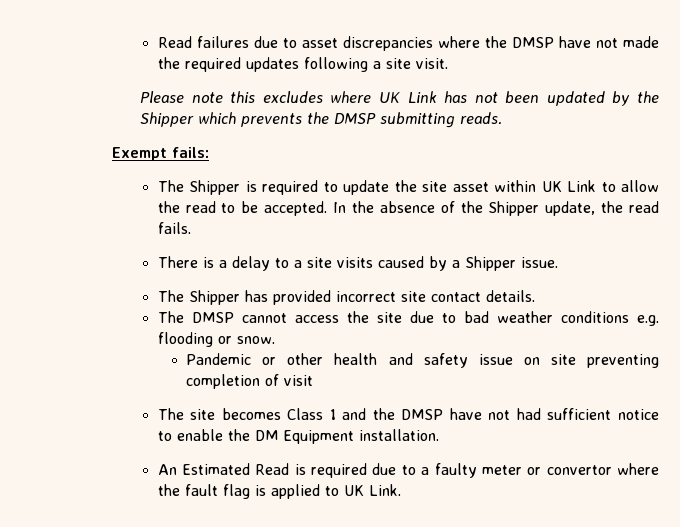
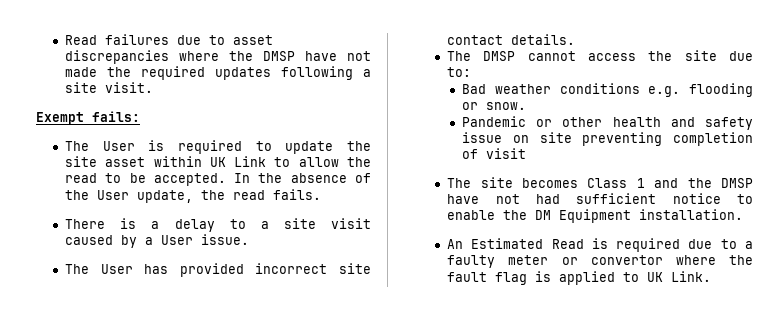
[140,91,659,106] [140,112,503,128] // Please note this excludes where UK Link has not been updated by the Shipper which prevents the DMSP submitting reads. -> (154, 87) none
[189,180,241,195] Shipper -> [102,141,135,151] User
[488,201,540,216] Shipper -> [97,190,130,200] User
[336,257,373,268] visits -> [330,218,371,229] visit
[464,256,516,271] Shipper -> [161,235,194,245] User
[188,290,240,305] Shipper -> [100,264,133,274] User
[441,311,489,323] to bad -> [447,67,472,77] [462,84,487,94] to: // Bad

